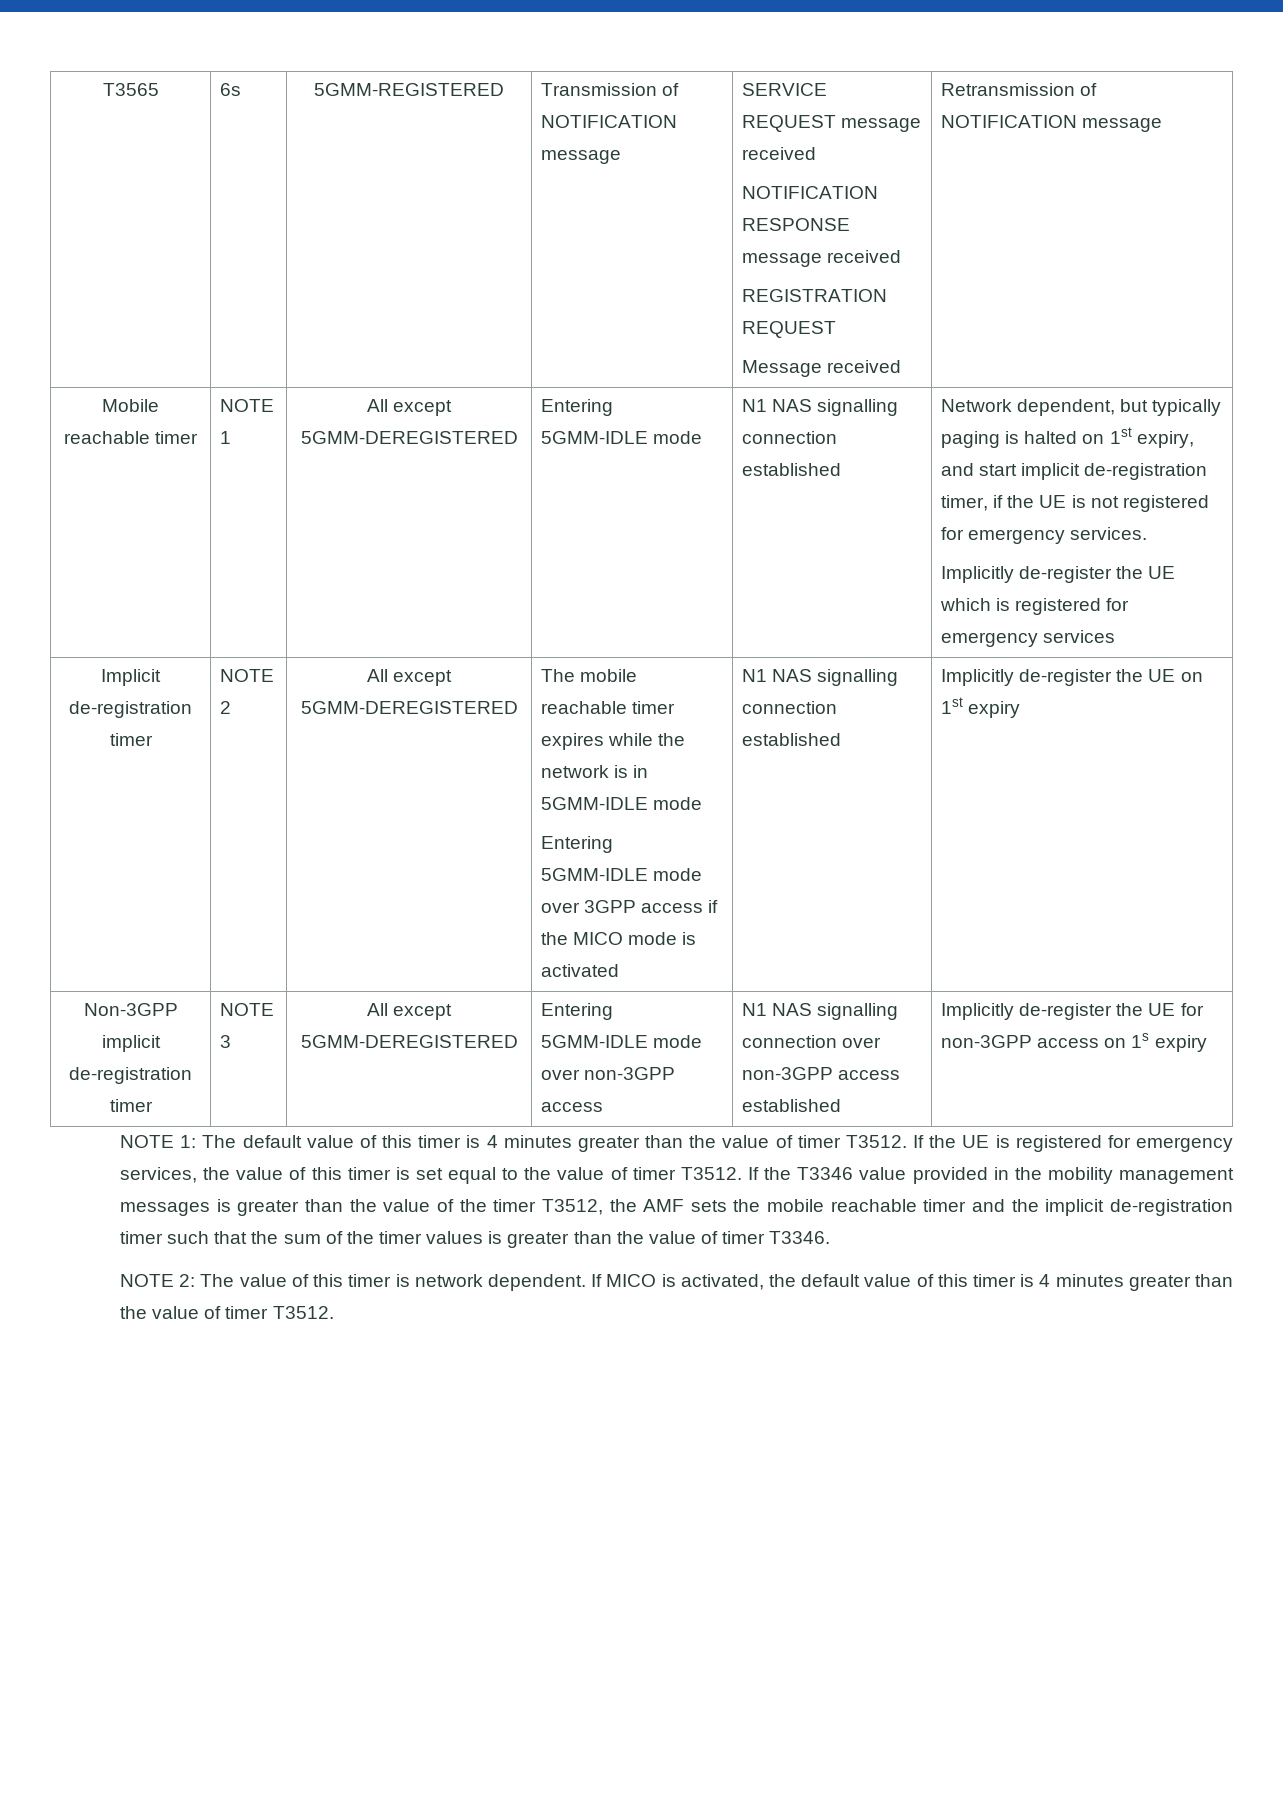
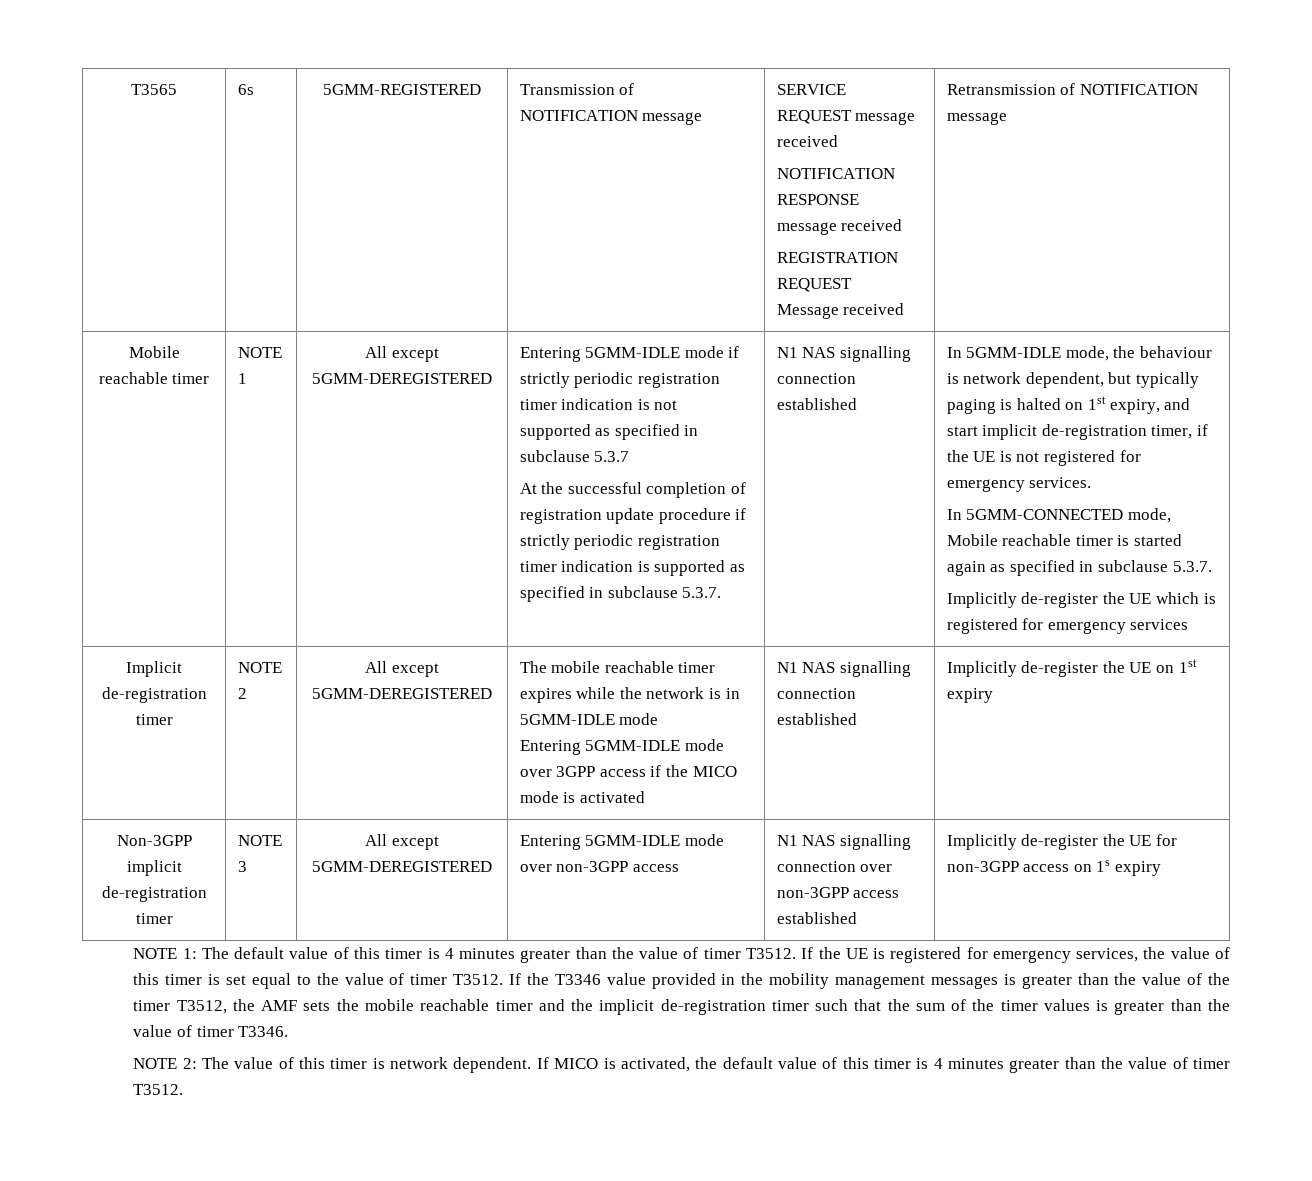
[742,399,899,416] [742,431,838,444] [742,463,842,476] [941,399,1013,412] | N1 NAS signalling connection established | Network -> [728,346,740,358] [519,372,720,388] [519,398,678,410] [519,424,699,440] [519,450,630,462] [519,482,747,498] [519,508,747,524] [519,534,720,550] [519,560,746,576] [519,586,722,602] [776,346,911,362] [776,373,856,384] [776,398,857,410] [946,346,1213,361] [946,372,1022,384] if strictly periodic registration timer indication is not supported as specified in subclause 5.3.7 // At the successful completion of registration update procedure if strictly periodic registration timer indication is supported as specified in subclause 5.3.7. | N1 NAS signalling connection established | In 5GMM-IDLE mode, the behaviour is network
(1148, 533) none -> [946,508,1171,523] [946,534,1183,546] [946,560,1212,576] // In 5GMM-CONNECTED mode, Mobile reachable timer is started again as specified in subclause 5.3.7.

